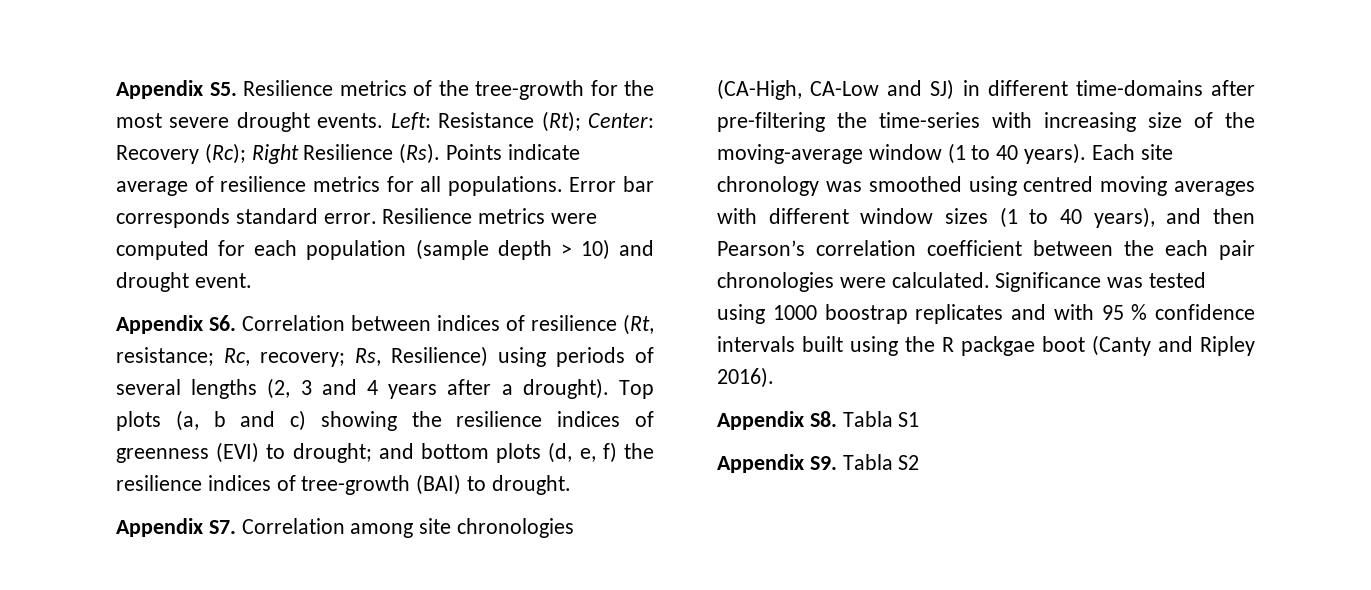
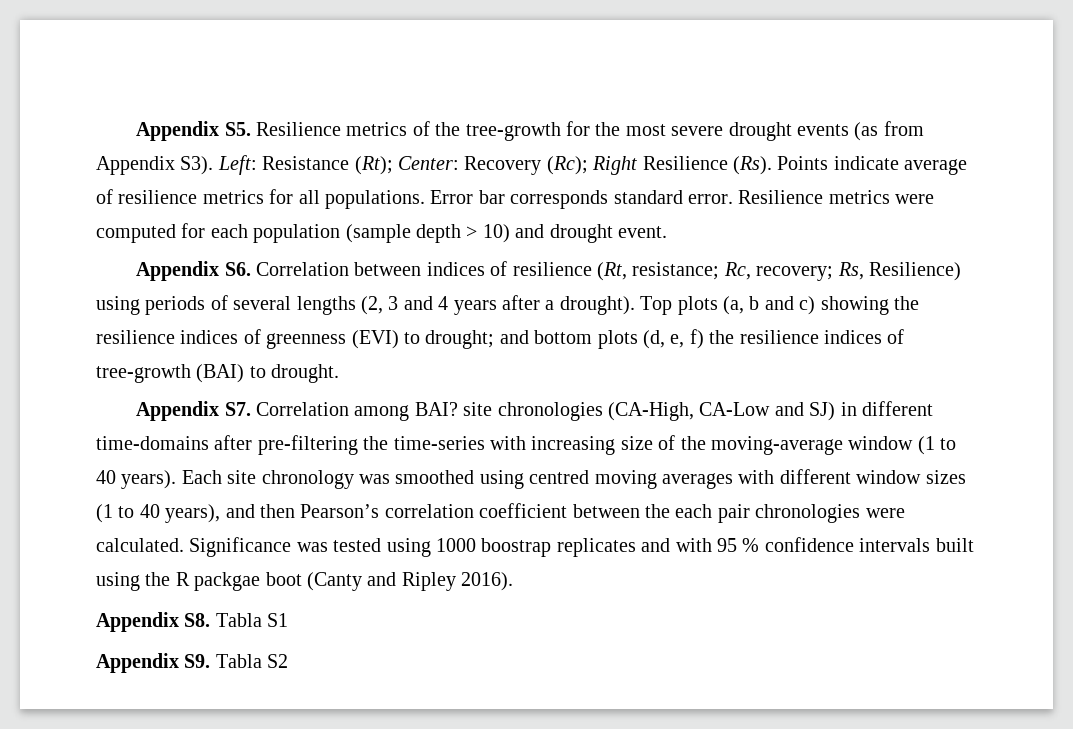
[317,113,384,128] events. -> [797,121,924,141] [96,156,214,175] events (as from Appendix S3).
(414, 530) none -> [414,402,458,416] BAI?

